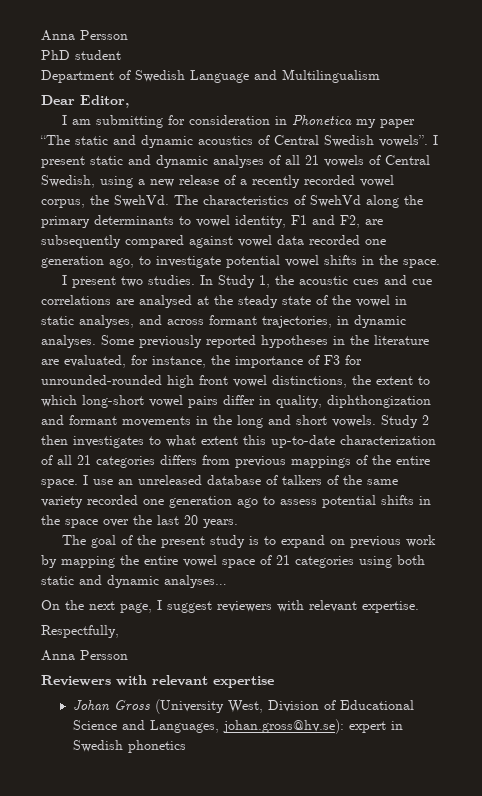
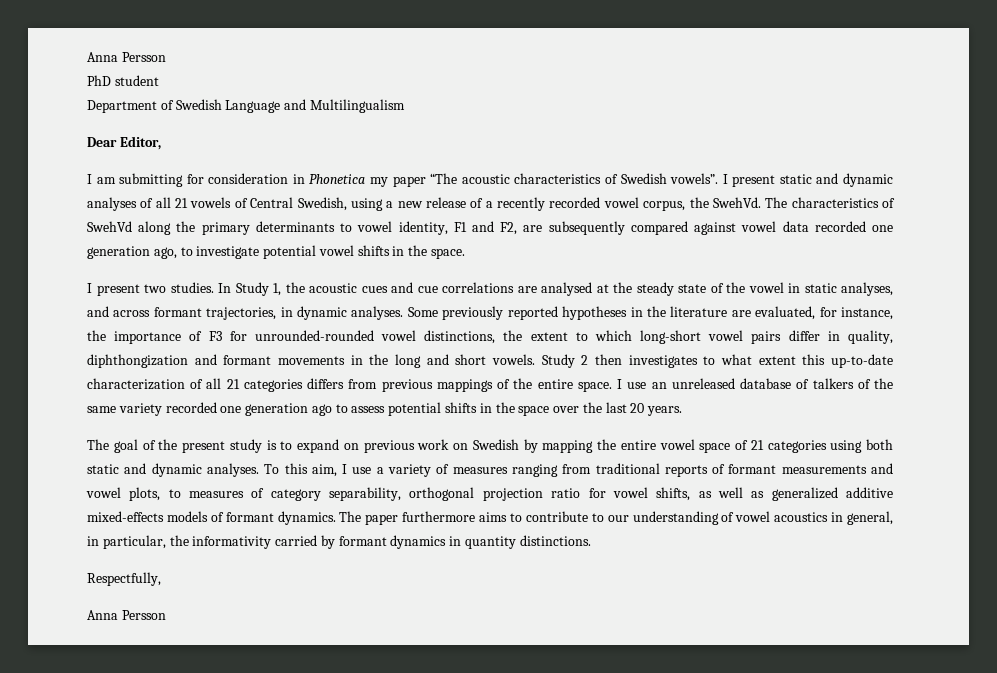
[75,135,319,148] static and dynamic acoustics of Central -> [461,173,618,184] acoustic characteristics of
[167,375,228,388] high front -> (374, 335) none
(437, 541) none -> [453,439,519,450] on Swedish
[164,575,227,588] [41,600,419,613] [41,625,119,638] [41,650,128,661] [41,675,274,688] [72,699,414,714] [72,719,403,734] [72,740,186,753] analyses… // On the next page, I suggest reviewers with relevant expertise. // Respectfully, // Anna Persson // Reviewers with relevant expertise // Johan Gross (University West, Division of Educational Science and Languages, johan.gross@hv.se): expert in Swedish phonetics -> [206,463,893,477] [86,487,894,501] [87,511,894,525] [87,535,591,549] [87,572,161,586] [87,610,166,620] analyses. To this aim, I use a variety of measures ranging from traditional reports of formant measurements and vowel plots, to measures of category separability, orthogonal projection ratio for vowel shifts, as well as generalized additive mixed-effects models of formant dynamics. The paper furthermore aims to contribute to our understanding of vowel acoustics in general, in particular, the informativity carried by formant dynamics in quantity distinctions. // Respectfully, // Anna Persson

